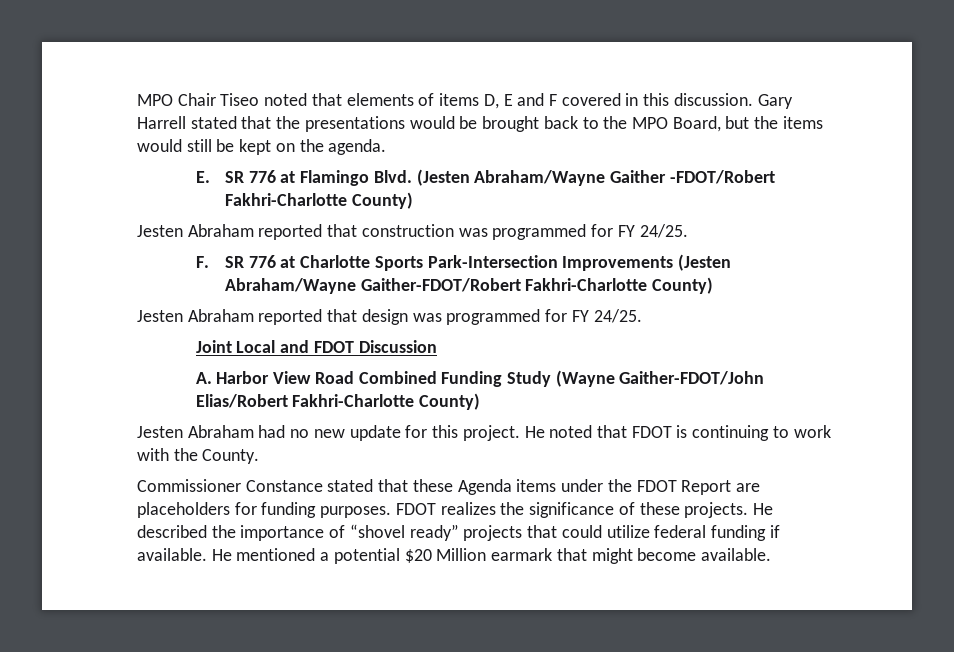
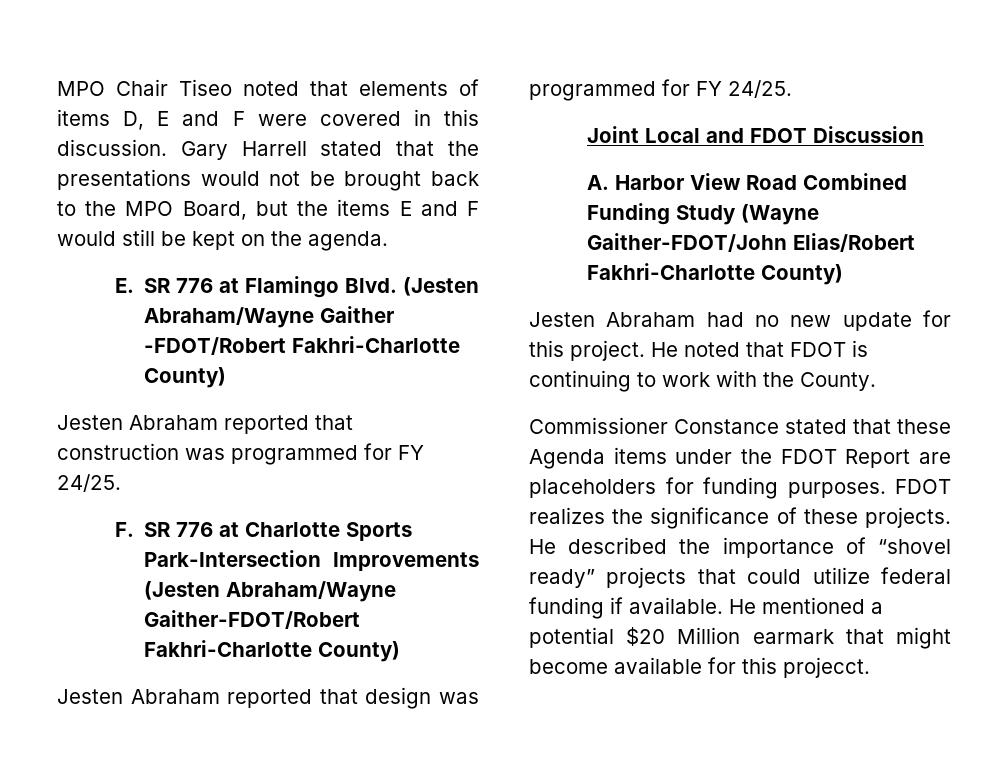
(557, 100) none -> [257,114,307,126] were
(455, 122) none -> [269,171,301,186] not
(823, 122) none -> [399,201,479,216] E and F
[700,548,771,561] available. -> [614,657,870,678] available for this projecct.

